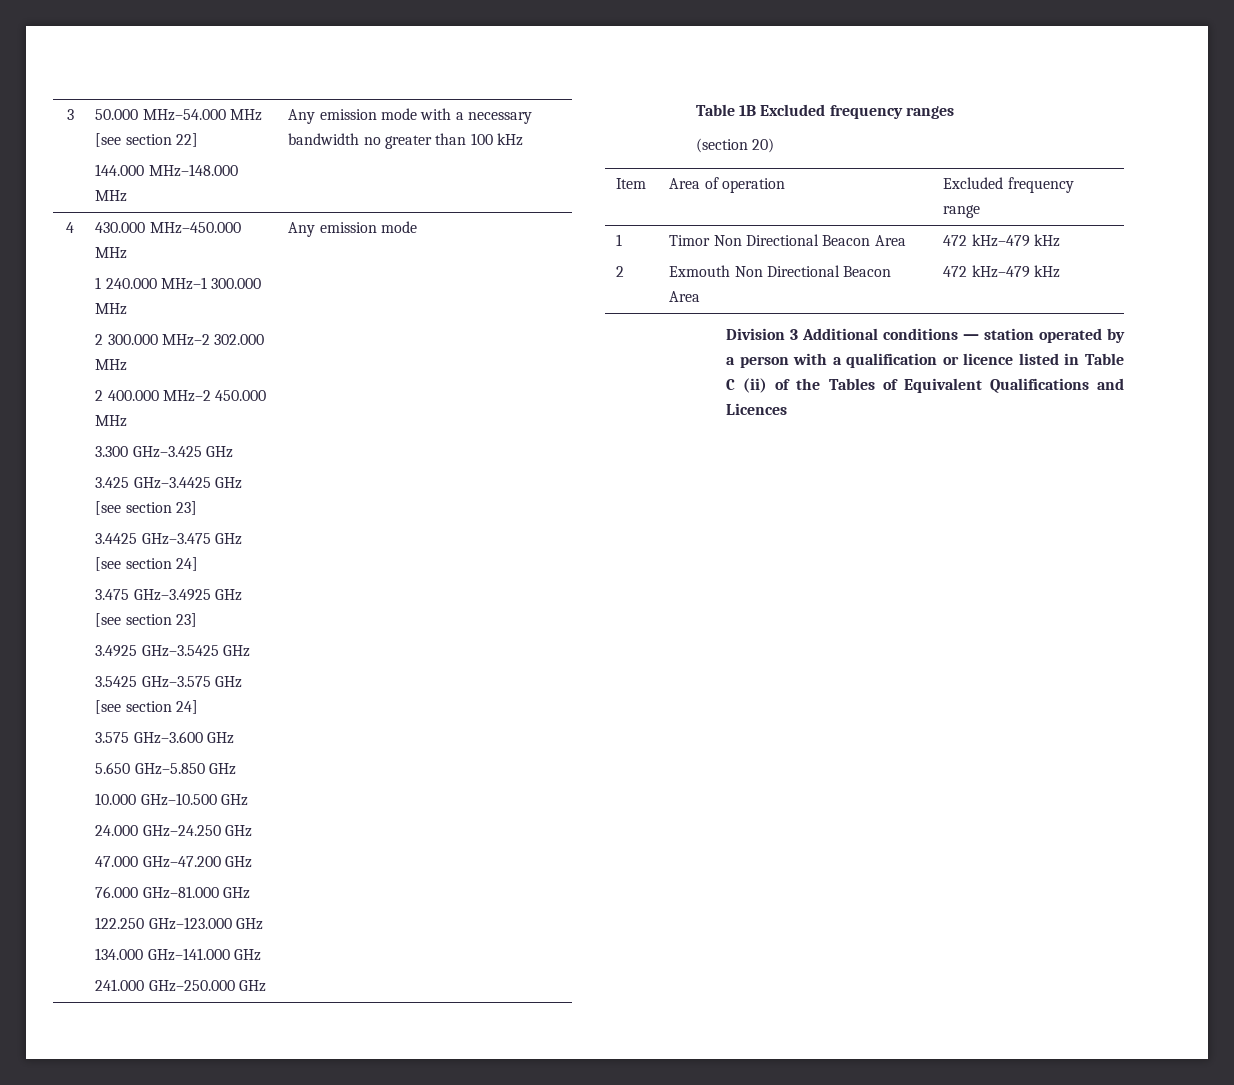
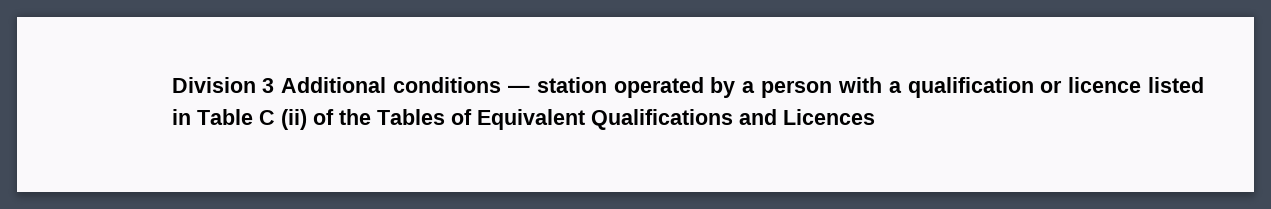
[66,109,74,120] [95,109,263,121] [95,133,199,147] [95,164,238,177] [95,190,128,202] [288,108,533,124] [288,133,524,149] [65,222,74,233] [95,222,241,234] [95,247,128,259] [95,277,262,290] [95,303,128,315] [95,334,265,346] [95,359,128,371] [95,390,267,402] [95,415,128,427] [95,446,234,458] [95,477,243,489] [95,501,198,515] [95,533,243,545] [95,557,199,571] [95,589,243,601] [95,613,198,627] [95,645,251,657] [95,676,243,688] [95,700,199,714] [95,731,235,744] [95,762,237,775] [95,793,249,806] [95,825,253,837] [95,856,253,868] [95,886,251,899] [95,917,264,930] [95,948,262,961] [95,979,267,992] [288,221,418,237] [695,104,955,119] [695,138,775,153] [616,178,647,189] [669,177,786,193] [943,177,1074,193] [943,205,981,218] [616,234,623,246] [616,266,625,277] [669,234,906,246] [669,265,892,277] [669,291,701,302] [943,234,1061,247] [943,265,1061,278] 3 | 50.000 MHz–54.000 MHz [see section 22] // 144.000 MHz–148.000 MHz | Any emission mode with a necessary bandwidth no greater than 100 kHz // 4 | 430.000 MHz–450.000 MHz // 1 240.000 MHz–1 300.000 MHz // 2 300.000 MHz–2 302.000 MHz // 2 400.000 MHz–2 450.000 MHz // 3.300 GHz–3.425 GHz // 3.425 GHz–3.4425 GHz [see section 23] // 3.4425 GHz–3.475 GHz [see section 24] // 3.475 GHz–3.4925 GHz [see section 23] // 3.4925 GHz–3.5425 GHz // 3.5425 GHz–3.575 GHz [see section 24] // 3.575 GHz–3.600 GHz // 5.650 GHz–5.850 GHz // 10.000 GHz–10.500 GHz // 24.000 GHz–24.250 GHz // 47.000 GHz–47.200 GHz // 76.000 GHz–81.000 GHz // 122.250 GHz–123.000 GHz // 134.000 GHz–141.000 GHz // 241.000 GHz–250.000 GHz | Any emission mode // Table 1B Excluded frequency ranges // (section 20) // Item | Area of operation | Excluded frequency range // 1 // 2 | Timor Non Directional Beacon Area // Exmouth Non Directional Beacon Area | 472 kHz–479 kHz // 472 kHz–479 kHz // -> (171, 85) none

